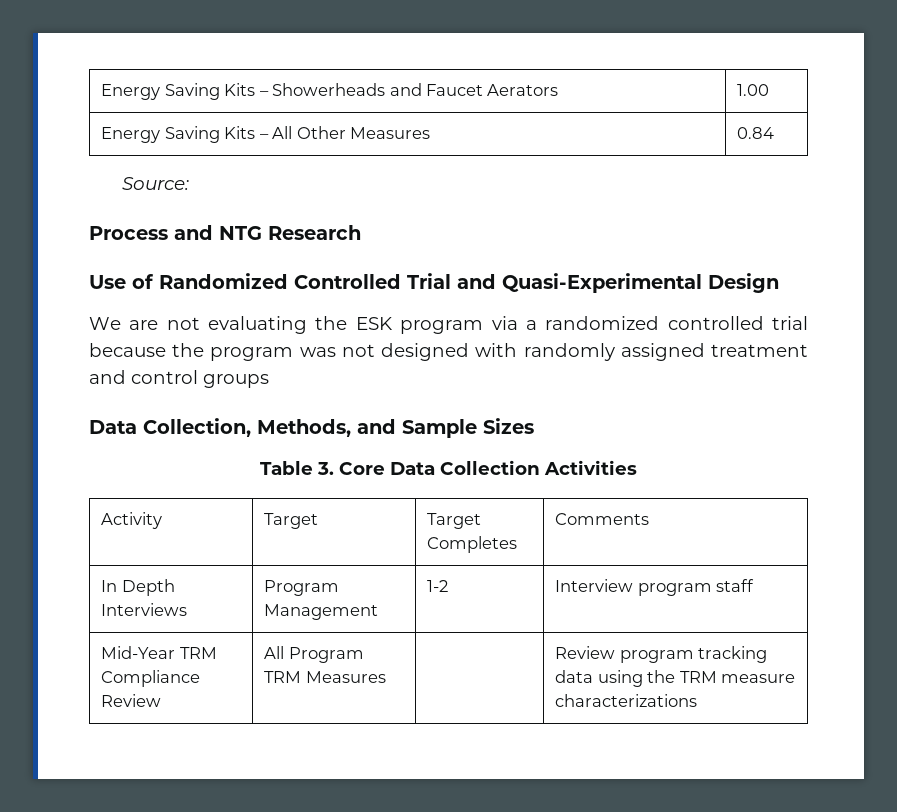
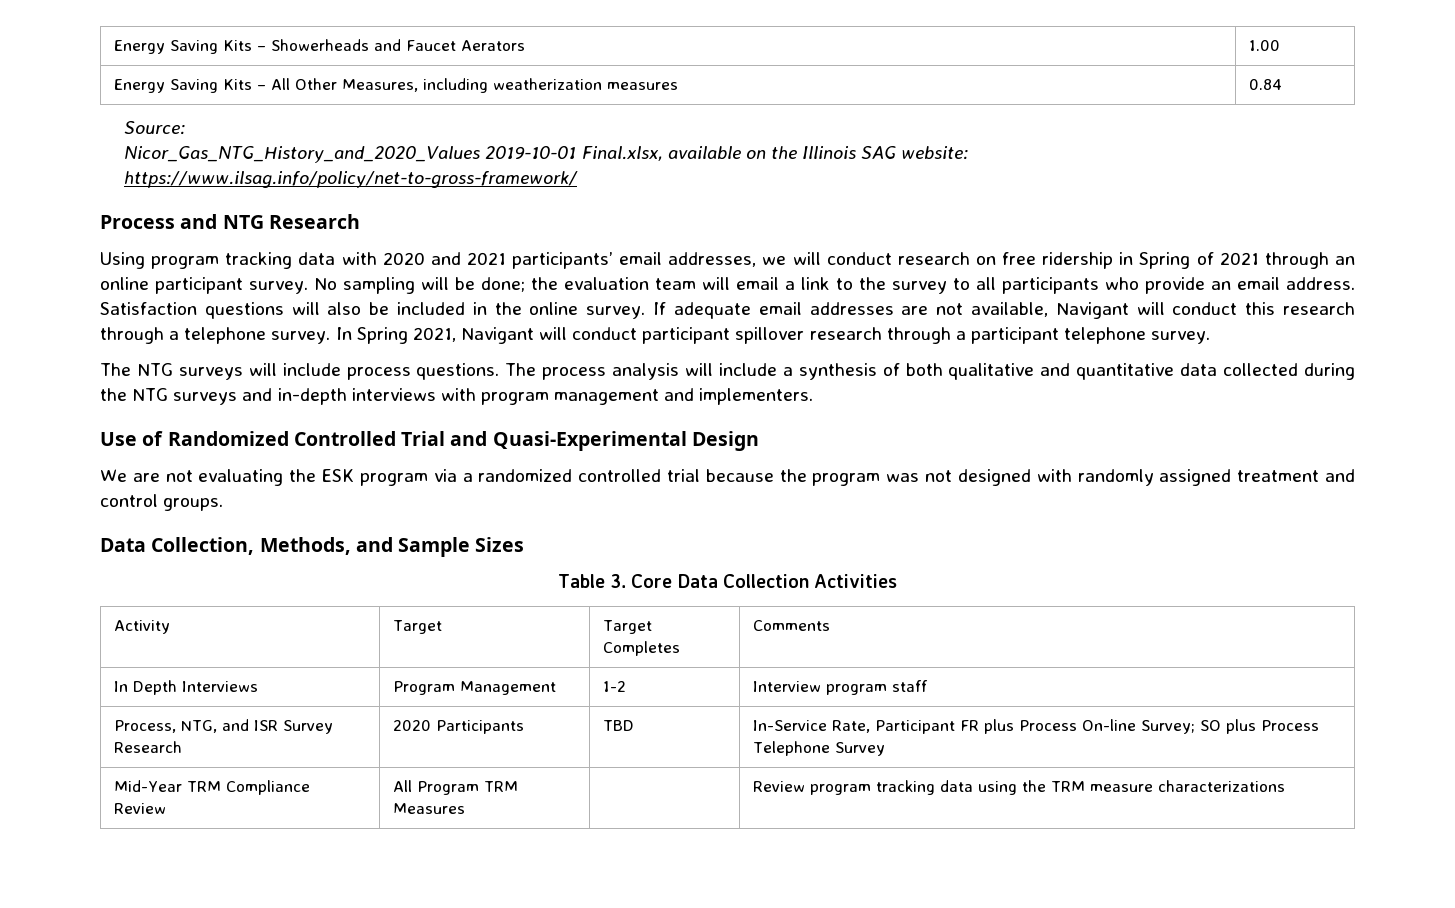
[350,127,431,139] [737,127,775,139] [121,177,189,190] [89,225,361,240] Measures | 0.84 // Source: // Process and NTG Research -> [342,78,679,93] [1249,79,1283,90] [124,121,186,135] [124,146,969,163] [124,171,579,188] [100,214,360,229] [100,252,1356,269] [100,277,1355,294] [100,302,1356,319] [100,327,1211,344] [100,363,1356,380] [100,388,814,405] Measures, including weatherization measures | 0.84 // Source: // Nicor_Gas_NTG_History_and_2020_Values 2019-10-01 Final.xlsx, available on the Illinois SAG website: https://www.ilsag.info/policy/net-to-gross-framework/ // Process and NTG Research // Using program tracking data with 2020 and 2021 participants’ email addresses, we will conduct research on free ridership in Spring of 2021 through an online participant survey. No sampling will be done; the evaluation team will email a link to the survey to all participants who provide an email address. Satisfaction questions will also be included in the online survey. If adequate email addresses are not available, Navigant will conduct this research through a telephone survey. In Spring 2021, Navigant will conduct participant spillover research through a participant telephone survey. // The NTG surveys will include process questions. The process analysis will include a synthesis of both qualitative and quantitative data collected during the NTG surveys and in-depth interviews with program management and implementers.
[203,374,269,388] groups -> [163,498,224,511] groups.
(755, 585) none -> [114,719,334,734] [114,741,183,753] [393,720,525,734] [603,720,635,731] [753,719,1320,734] [753,741,886,756] // Process, NTG, and ISR Survey Research | 2020 Participants | TBD | In-Service Rate, Participant FR plus Process On-line Survey; SO plus Process Telephone Survey

